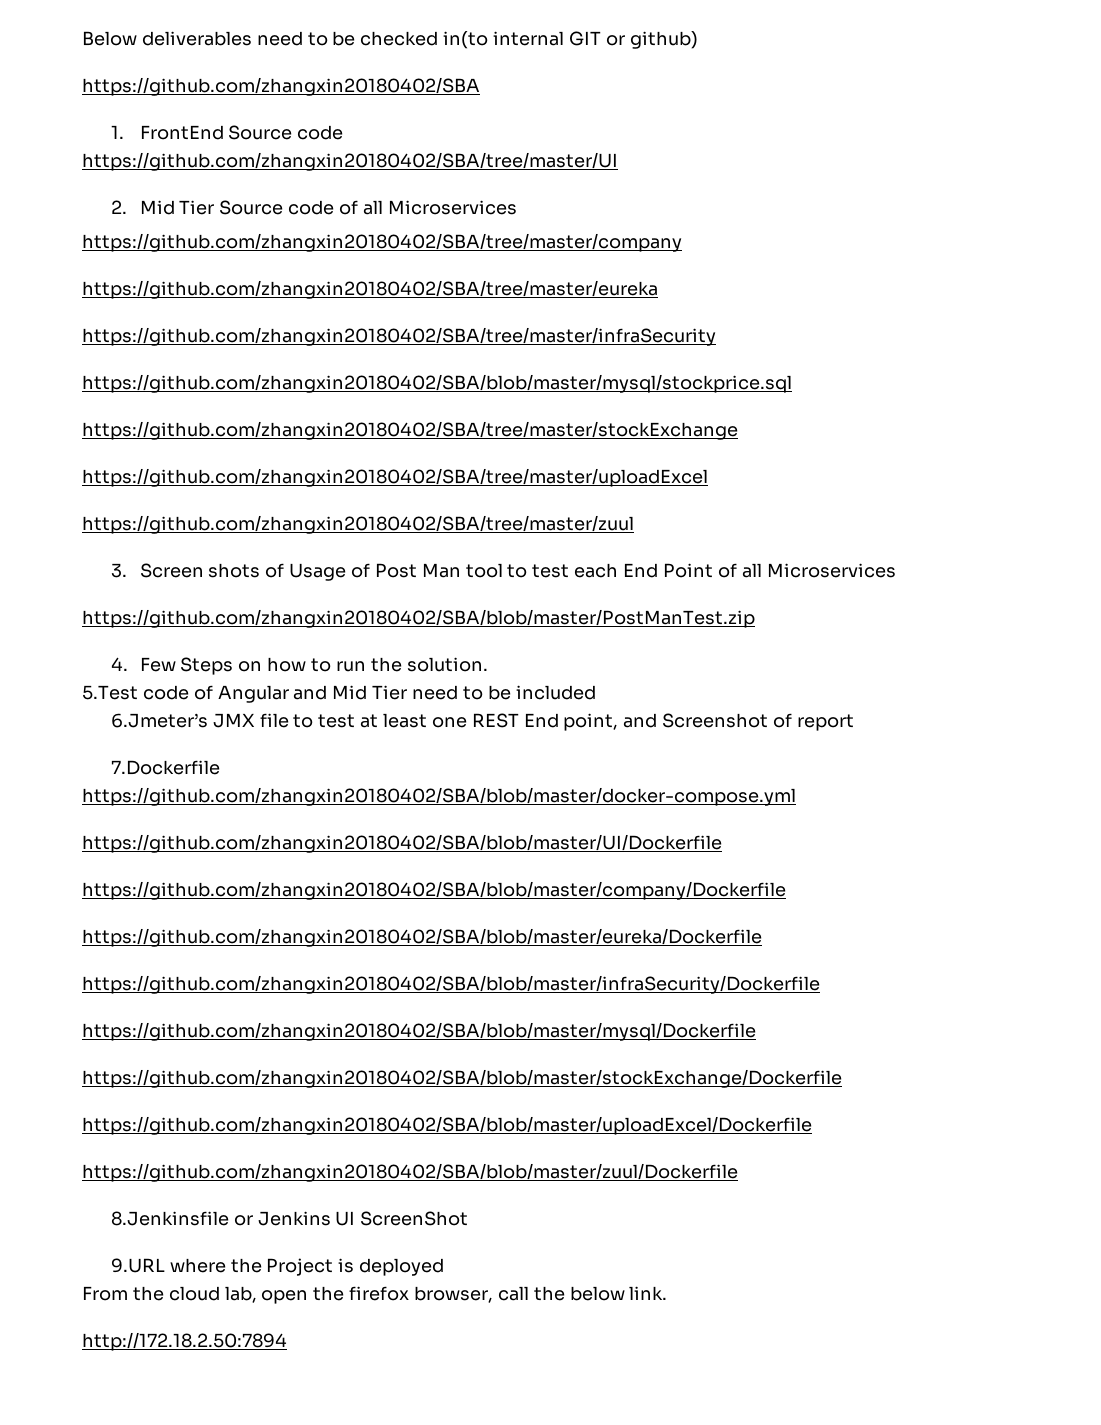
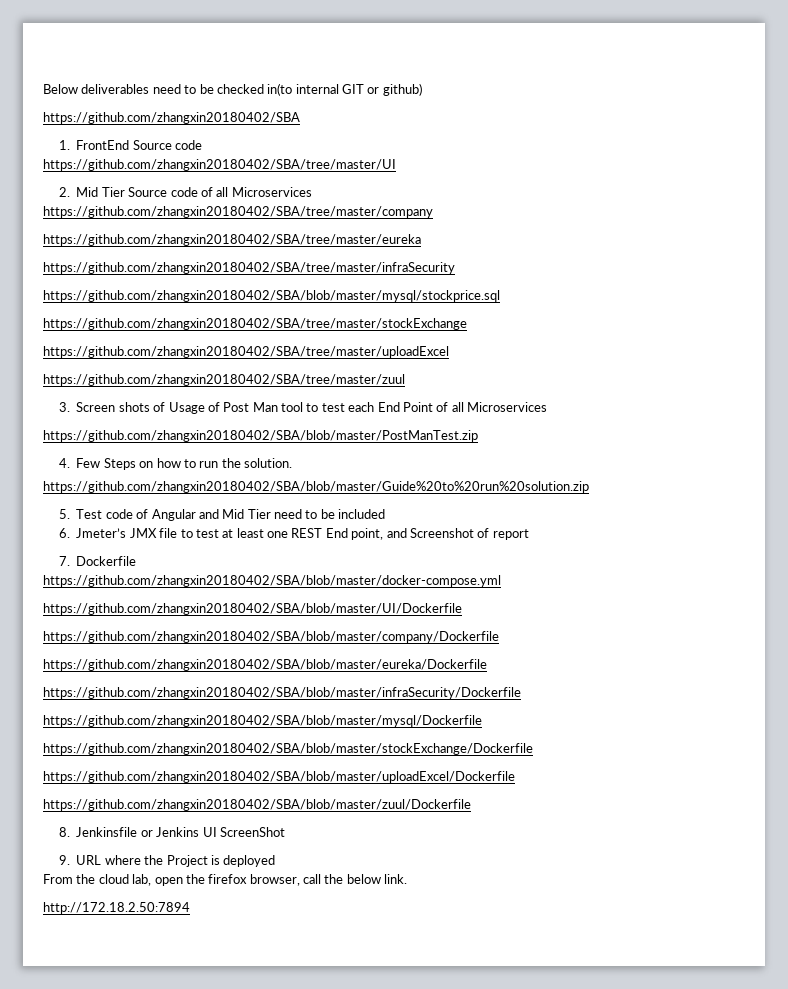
[82,685,138,700] 5.Test -> [43,481,589,493] [59,509,103,519] https://github.com/zhangxin20180402/SBA/blob/master/Guide%20to%20run%20solution.zip // 5. Test
[110,713,208,728] 6.Jmeter’s -> [59,528,127,538] 6. Jmeter’s
[110,760,220,775] 7.Dockerfile -> [59,556,137,566] 7. Dockerfile
[110,1211,229,1226] 8.Jenkinsfile -> [59,827,138,837] 8. Jenkinsfile
[110,1258,165,1273] 9.URL -> [59,855,102,865] 9. URL

